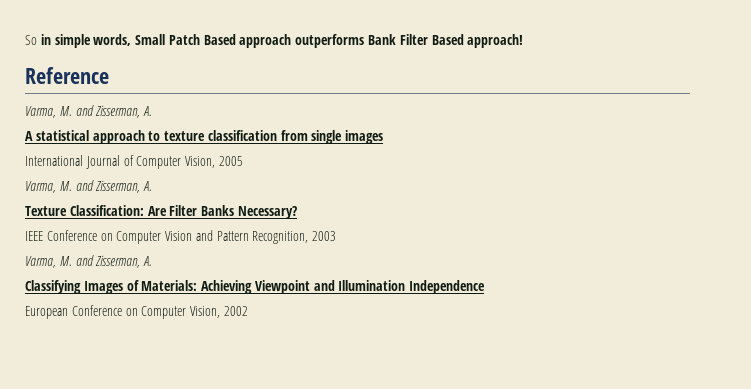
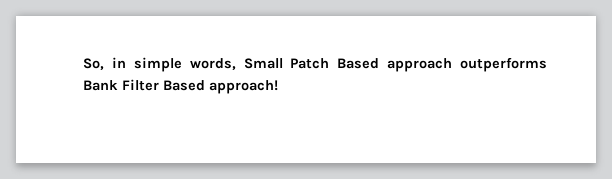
[25,35,37,45] So -> [83,58,104,70] So,
[25,67,109,84] [25,105,153,118] [25,130,384,144] [25,155,243,169] [25,180,153,193] [25,205,297,219] [25,230,337,244] [25,255,153,268] [25,280,486,294] [25,305,248,319] // Reference // Varma, M. and Zisserman, A. // A statistical approach to texture classification from single images // International Journal of Computer Vision, 2005 // Varma, M. and Zisserman, A. // Texture Classification: Are Filter Banks Necessary? // IEEE Conference on Computer Vision and Pattern Recognition, 2003 // Varma, M. and Zisserman, A. // Classifying Images of Materials: Achieving Viewpoint and Illumination Independence // European Conference on Computer Vision, 2002 -> (278, 87) none

